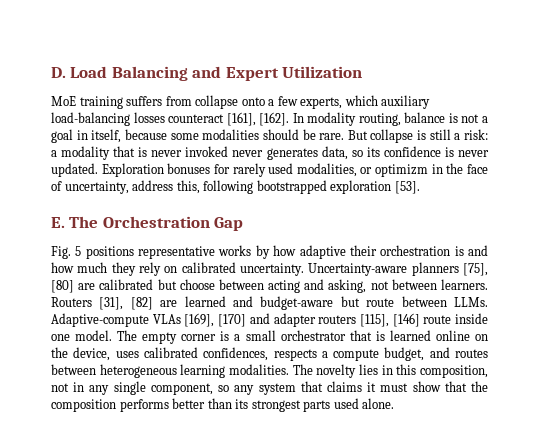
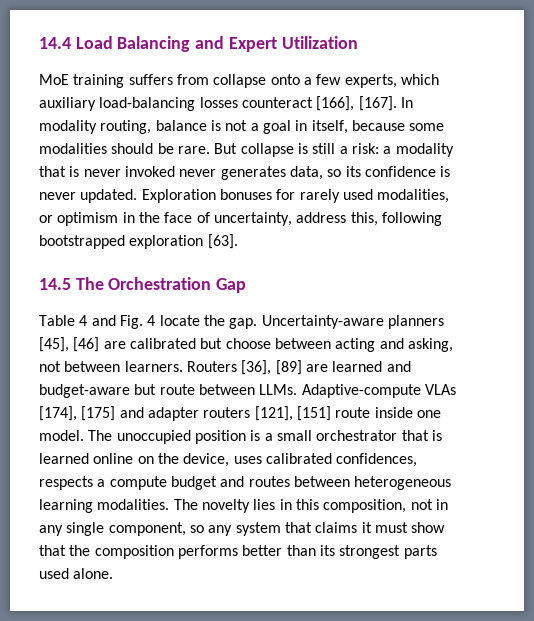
[51,67,66,78] D. -> [39,37,71,49] 14.4
[226,112,290,126] [161], [162]. -> [316,96,397,111] [166], [167].
[375,164,429,177] optimizm -> [57,212,119,226] optimism
[394,181,420,194] [51,217,65,228] [53]. // E. -> [207,234,238,249] [39,278,71,290] [63]. // 14.5
[51,245,489,259] [51,262,488,276] [51,280,74,293] Fig. 5 positions representative works by how adaptive their orchestration is and how much they rely on calibrated uncertainty. Uncertainty-aware planners [75], [80] -> [39,315,444,329] [39,337,100,352] Table 4 and Fig. 4 locate the gap. Uncertainty-aware planners [45], [46]
[99,297,153,310] [31], [82] -> [241,360,302,375] [36], [89]
[184,313,247,327] [169], [170] -> [39,406,116,421] [174], [175]
[359,313,420,327] [115], [146] -> [254,406,331,421] [121], [151]
[142,332,217,344] empty corner -> [116,430,246,444] unoccupied position
[384,347,425,361] budget, -> [170,476,217,490] budget

